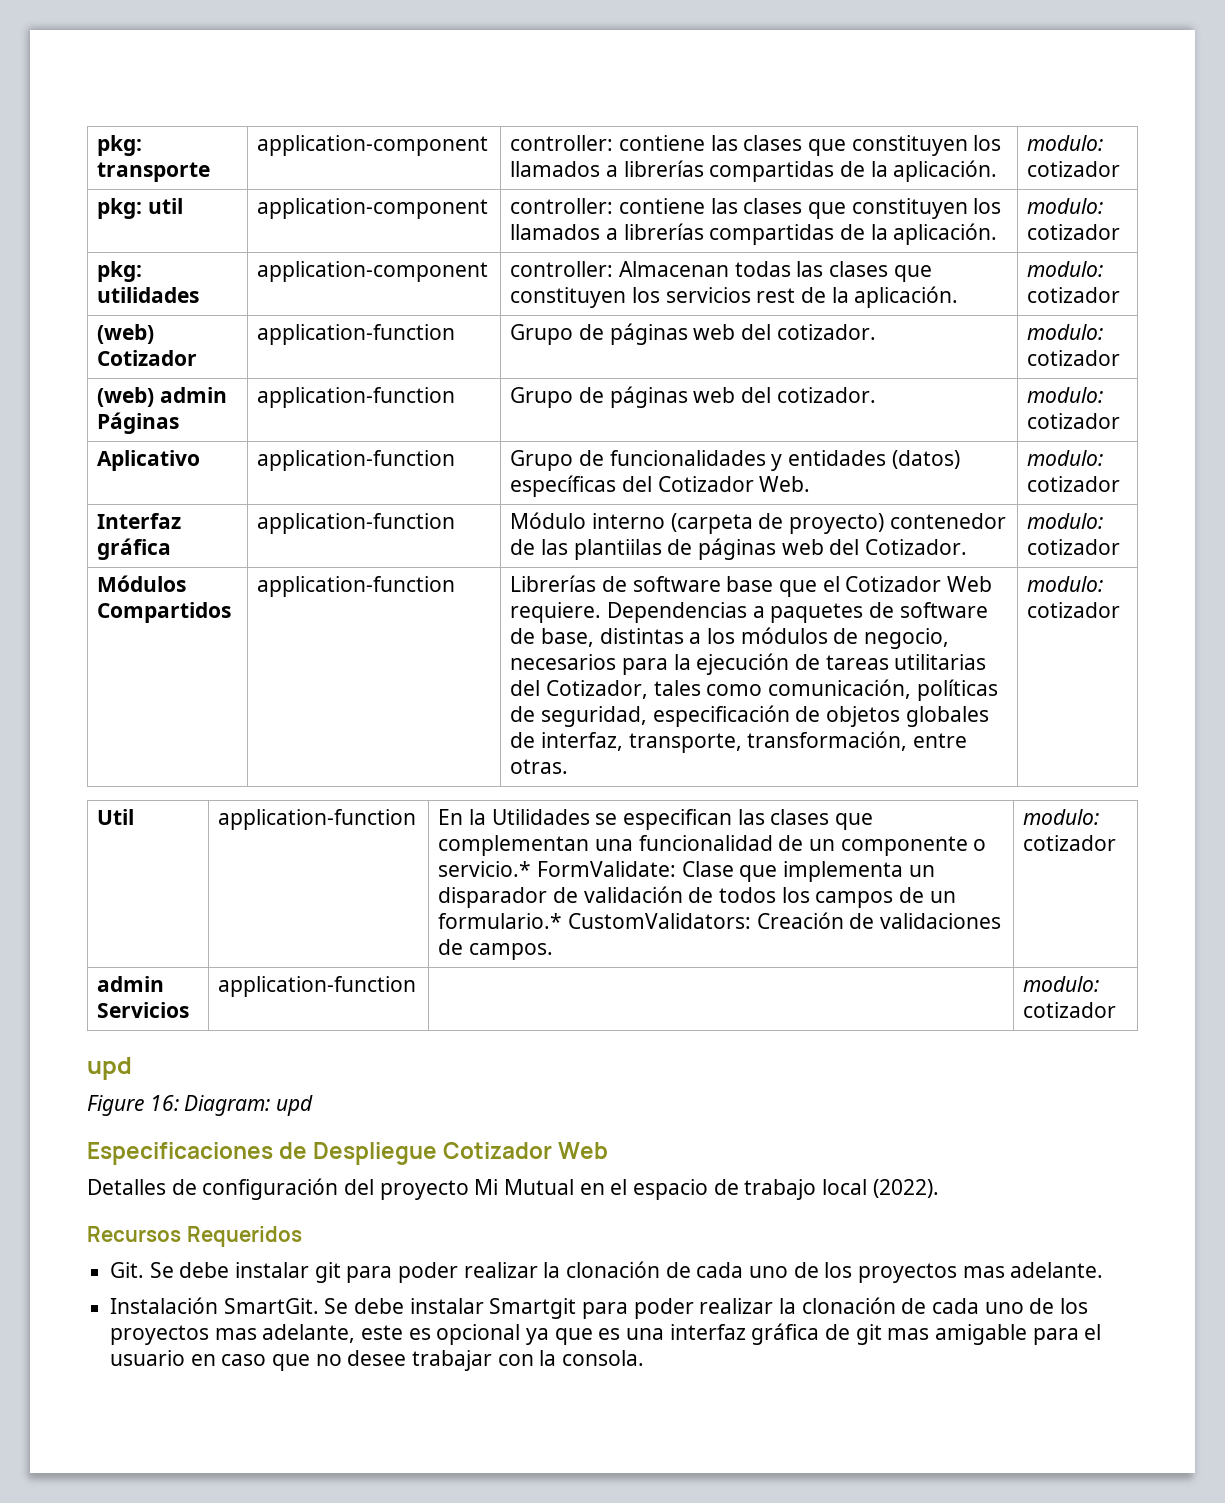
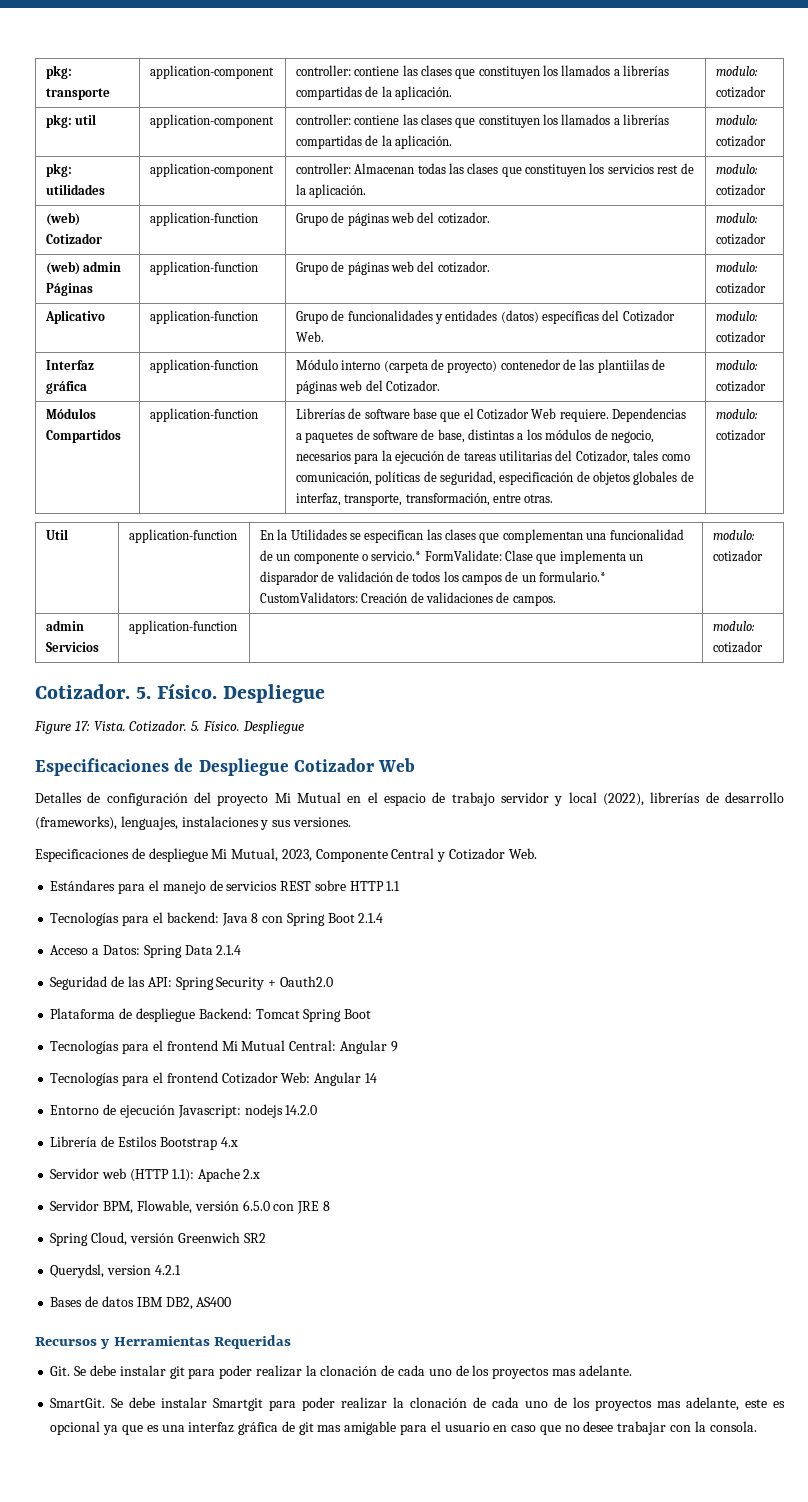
[87,1057,132,1080] [87,1095,314,1116] upd // Figure 16: Diagram: upd -> [35,683,326,703] [34,721,304,734] Cotizador. 5. Físico. Despliegue // Figure 17: Vista. Cotizador. 5. Físico. Despliegue
[822,1179,939,1198] [87,1226,302,1247] local (2022). // Recursos Requeridos -> [500,792,785,806] [35,816,351,830] [35,848,537,862] [50,880,401,894] [50,912,384,926] [50,945,242,958] [50,976,333,990] [50,1008,372,1022] [50,1040,398,1054] [50,1072,377,1086] [50,1104,318,1118] [50,1136,238,1150] [50,1168,261,1182] [50,1200,330,1214] [50,1232,266,1246] [50,1264,181,1278] [50,1296,232,1310] [35,1335,292,1349] servidor y local (2022), librerías de desarrollo (frameworks), lenguajes, instalaciones y sus versiones. // Especificaciones de despliegue Mi Mutual, 2023, Componente Central y Cotizador Web. // Estándares para el manejo de servicios REST sobre HTTP 1.1 // Tecnologías para el backend: Java 8 con Spring Boot 2.1.4 // Acceso a Datos: Spring Data 2.1.4 // Seguridad de las API: Spring Security + Oauth2.0 // Plataforma de despliegue Backend: Tomcat Spring Boot // Tecnologías para el frontend Mi Mutual Central: Angular 9 // Tecnologías para el frontend Cotizador Web: Angular 14 // Entorno de ejecución Javascript: nodejs 14.2.0 // Librería de Estilos Bootstrap 4.x // Servidor web (HTTP 1.1): Apache 2.x // Servidor BPM, Flowable, versión 6.5.0 con JRE 8 // Spring Cloud, versión Greenwich SR2 // Querydsl, version 4.2.1 // Bases de datos IBM DB2, AS400 // Recursos y Herramientas Requeridas
[110,1297,219,1314] Instalación -> (632, 1370) none

